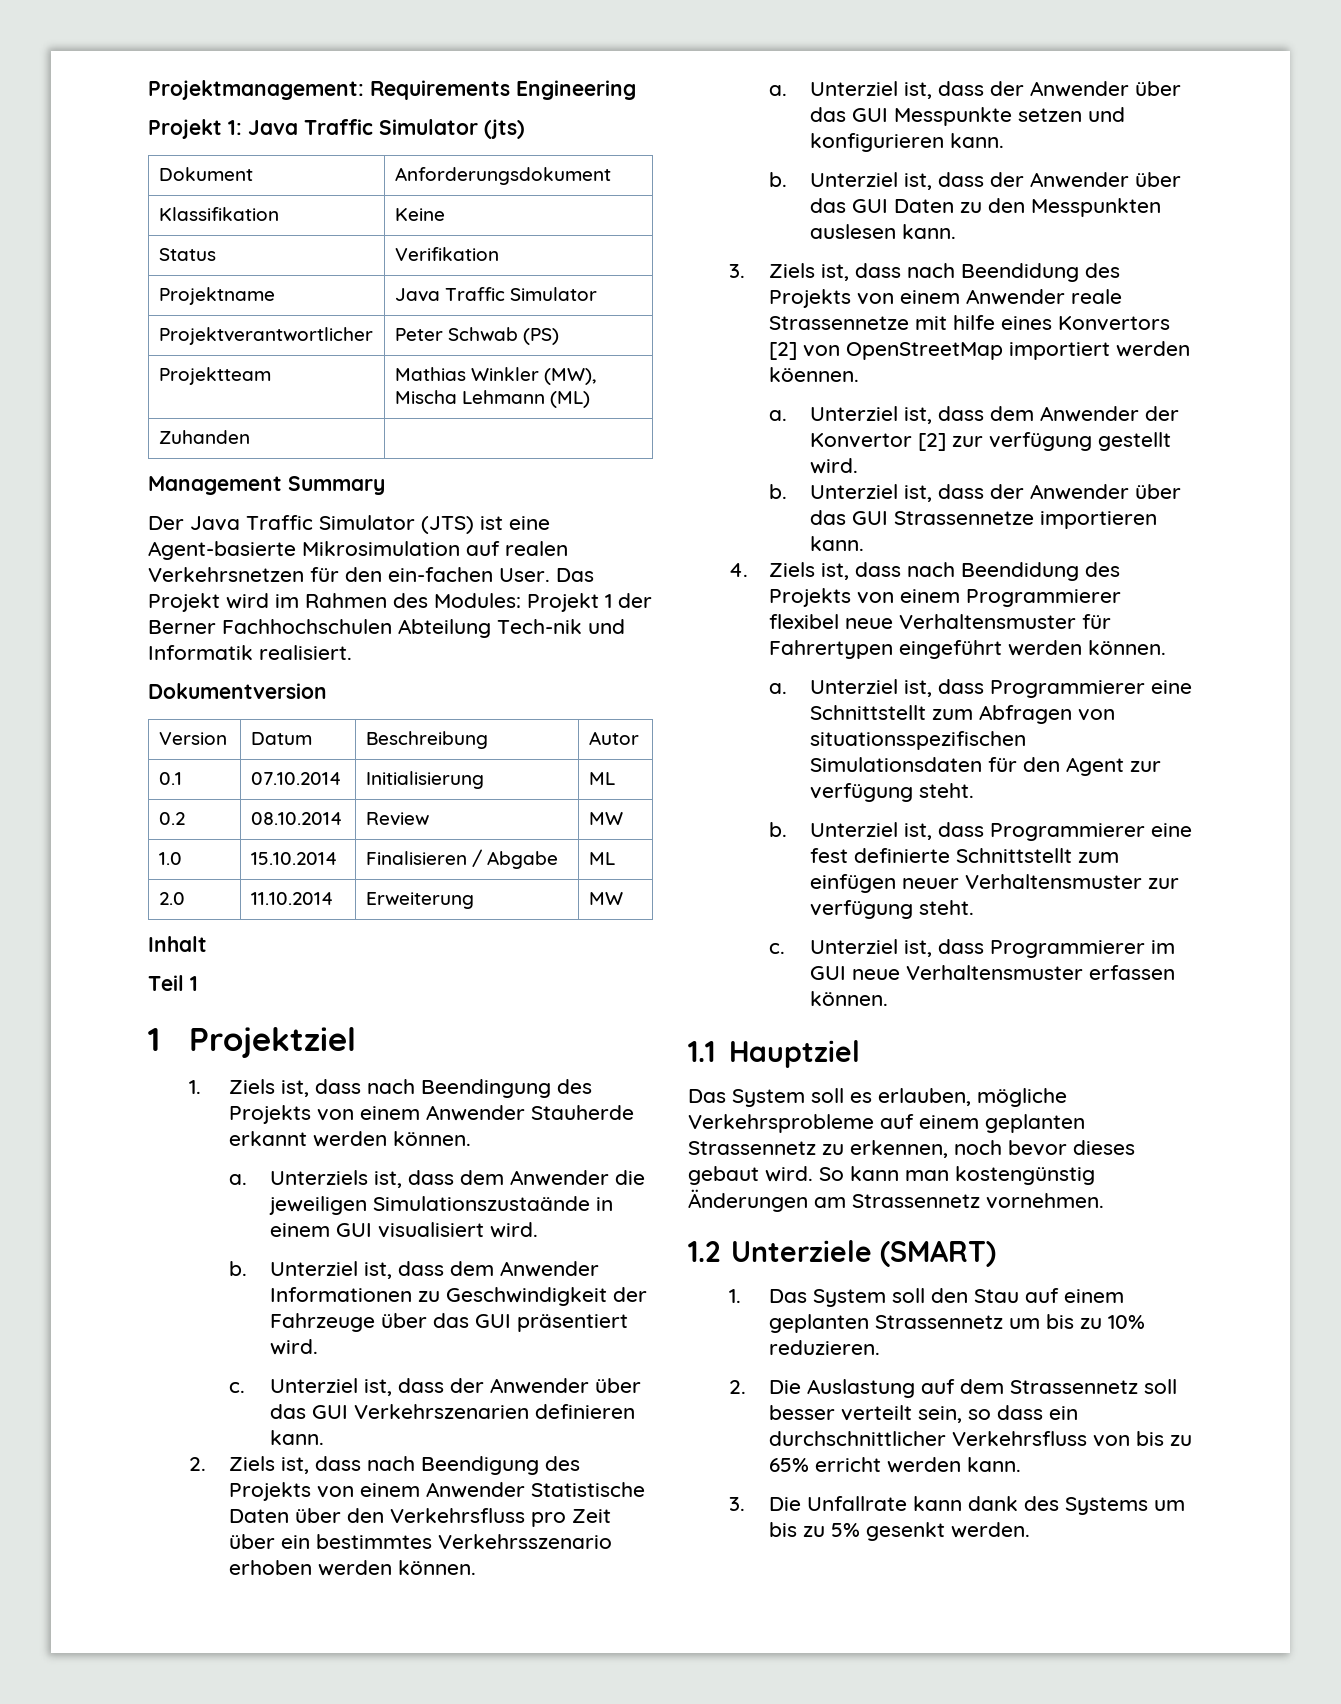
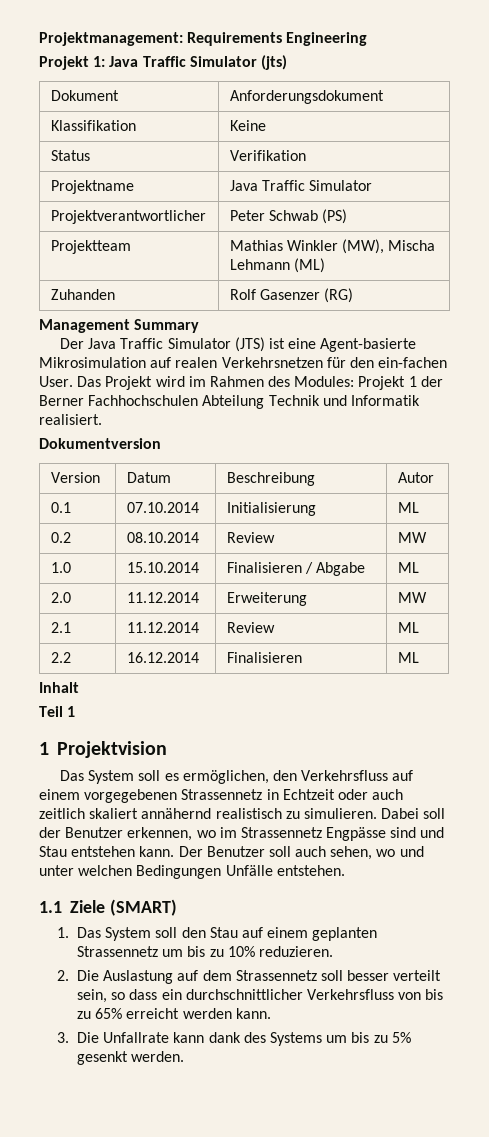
(250, 437) none -> [229,288,354,303] Rolf Gasenzer (RG)
[497,619,582,634] Tech-nik -> [268,395,320,406] Technik
[250,892,333,905] 11.10.2014 -> [126,592,199,603] 11.12.2014
[148,936,207,952] [148,975,198,991] [148,1027,356,1058] [188,1079,593,1098] [229,1105,635,1124] [229,1131,472,1147] [229,1170,645,1188] [268,1196,613,1215] [269,1222,538,1238] [229,1261,599,1279] [269,1287,647,1306] [269,1313,628,1332] [269,1339,318,1355] [229,1378,641,1396] [269,1404,635,1419] [269,1430,324,1445] [188,1456,581,1475] [229,1482,646,1501] [229,1508,612,1527] [229,1534,613,1549] [229,1560,477,1576] [769,81,1181,99] [809,107,1125,126] [809,133,1004,152] [769,172,1181,190] [809,198,1161,217] [809,224,956,239] [728,263,1121,282] [769,289,1123,308] [769,315,1171,331] [769,341,1191,360] [769,367,860,382] [769,406,1179,424] [809,432,1171,451] [809,458,858,474] [769,484,1181,502] [809,510,1157,529] [809,536,864,551] [728,562,1121,581] [769,588,1122,607] [769,614,1112,629] [769,640,1167,659] [769,679,1192,698] [809,705,1115,724] [809,731,1026,750] [809,757,1161,776] [809,783,974,802] [769,822,1192,841] [809,848,1119,863] [809,874,1179,893] [809,900,974,919] [769,939,1175,958] [809,965,1175,980] [809,991,888,1006] [688,1040,860,1068] [688,1088,1067,1107] [688,1114,1085,1133] [688,1140,1135,1158] [688,1166,1095,1185] [688,1189,1104,1212] [688,1240,872,1262] // Inhalt // Teil 1 // 1 Projektziel // 1. Ziels ist, dass nach Beendingung des Projekts von einem Anwender Stauherde erkannt werden können. // a. Unterziels ist, dass dem Anwender die jeweiligen Simulationszustaände in einem GUI visualisiert wird. // b. Unterziel ist, dass dem Anwender Informationen zu Geschwindigkeit der Fahrzeuge über das GUI präsentiert wird. // c. Unterziel ist, dass der Anwender über das GUI Verkehrszenarien definieren kann. // 2. Ziels ist, dass nach Beendigung des Projekts von einem Anwender Statistische Daten über den Verkehrsfluss pro Zeit über ein bestimmtes Verkehrsszenario erhoben werden können. // a. Unterziel ist, dass der Anwender über das GUI Messpunkte setzen und konfigurieren kann. // b. Unterziel ist, dass der Anwender über das GUI Daten zu den Messpunkten auslesen kann. // 3. Ziels ist, dass nach Beendidung des Projekts von einem Anwender reale Strassennetze mit hilfe eines Konvertors [2] von OpenStreetMap importiert werden köennen. // a. Unterziel ist, dass dem Anwender der Konvertor [2] zur verfügung gestellt wird. // b. Unterziel ist, dass der Anwender über das GUI Strassennetze importieren kann. // 4. Ziels ist, dass nach Beendidung des Projekts von einem Programmierer flexibel neue Verhaltensmuster für Fahrertypen eingeführt werden können. // a. Unterziel ist, dass Programmierer eine Schnittstellt zum Abfragen von situationsspezifischen Simulationsdaten für den Agent zur verfügung steht. // b. Unterziel ist, dass Programmierer eine fest definierte Schnittstellt zum einfügen neuer Verhaltensmuster zur verfügung steht. // c. Unterziel ist, dass Programmierer im GUI neue Verhaltensmuster erfassen können. // 1.1 Hauptziel // Das System soll es erlauben, mögliche Verkehrsprobleme auf einem geplanten Strassennetz zu erkennen, noch bevor dieses gebaut wird. So kann man kostengünstig Änderungen am Strassennetz vornehmen. // 1.2 Unterziele -> [50,622,71,633] [126,622,199,633] [226,622,275,633] [397,622,419,633] [50,652,71,663] [126,652,199,663] [226,652,302,663] [397,652,419,663] [39,682,79,693] [39,706,76,717] [39,741,168,758] [59,770,414,784] [39,789,404,803] [39,808,446,819] [39,827,445,841] [39,846,424,860] [39,865,345,879] [39,900,105,913] // 2.1 | 11.12.2014 | Review | ML // 2.2 | 16.12.2014 | Finalisieren | ML // Inhalt // Teil 1 // 1 Projektvision // Das System soll es ermöglichen, den Verkehrsfluss auf einem vorgegebenen Strassennetz in Echtzeit oder auch zeitlich skaliert annähernd realistisch zu simulieren. Dabei soll der Benutzer erkennen, wo im Strassennetz Engpässe sind und Stau entstehen kann. Der Benutzer soll auch sehen, wo und unter welchen Bedingungen Unfälle entstehen. // 1.1 Ziele
[815,1457,882,1472] erricht -> [126,1008,180,1019] erreicht

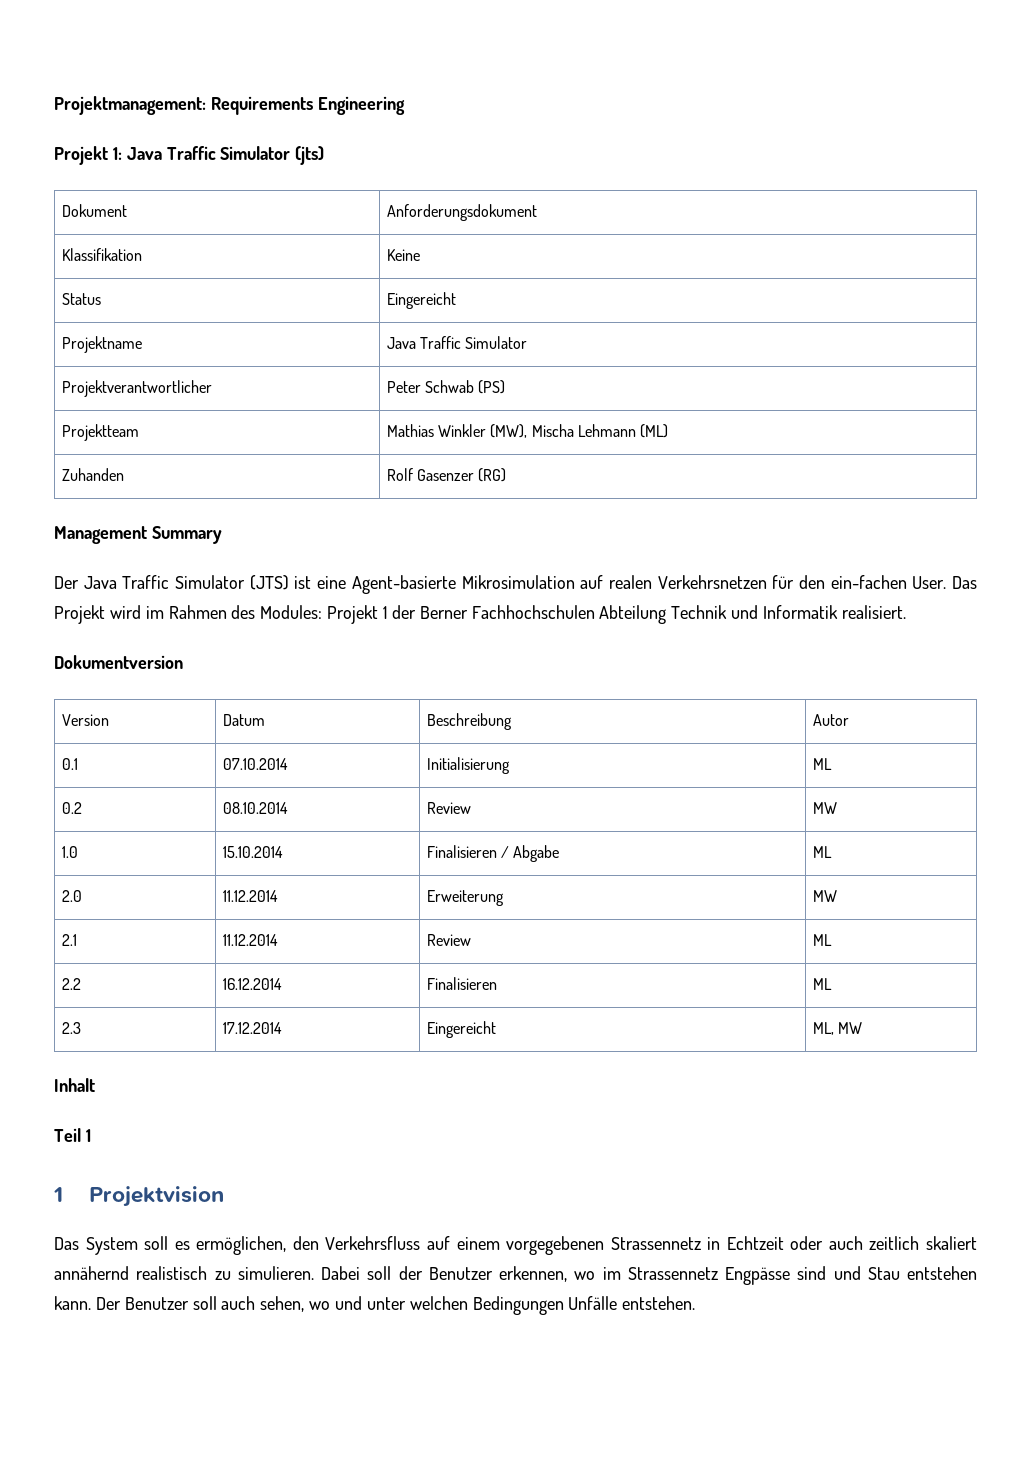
[229,150,306,161] Verifikation -> [386,292,456,309] Eingereicht
(419, 657) none -> [61,1022,81,1034] [222,1022,282,1034] [426,1021,496,1038] [812,1022,862,1035] // 2.3 | 17.12.2014 | Eingereicht | ML, MW
[39,899,177,916] [57,927,378,941] [77,946,334,957] [57,970,442,984] [77,989,444,1003] [77,1008,271,1019] [57,1032,411,1046] [77,1051,185,1065] // 1.1 Ziele (SMART) // 1. Das System soll den Stau auf einem geplanten Strassennetz um bis zu 10% reduzieren. // 2. Die Auslastung auf dem Strassennetz soll besser verteilt sein, so dass ein durchschnittlicher Verkehrsfluss von bis zu 65% erreicht werden kann. // 3. Die Unfallrate kann dank des Systems um bis zu 5% gesenkt werden. -> (696, 1303) none

